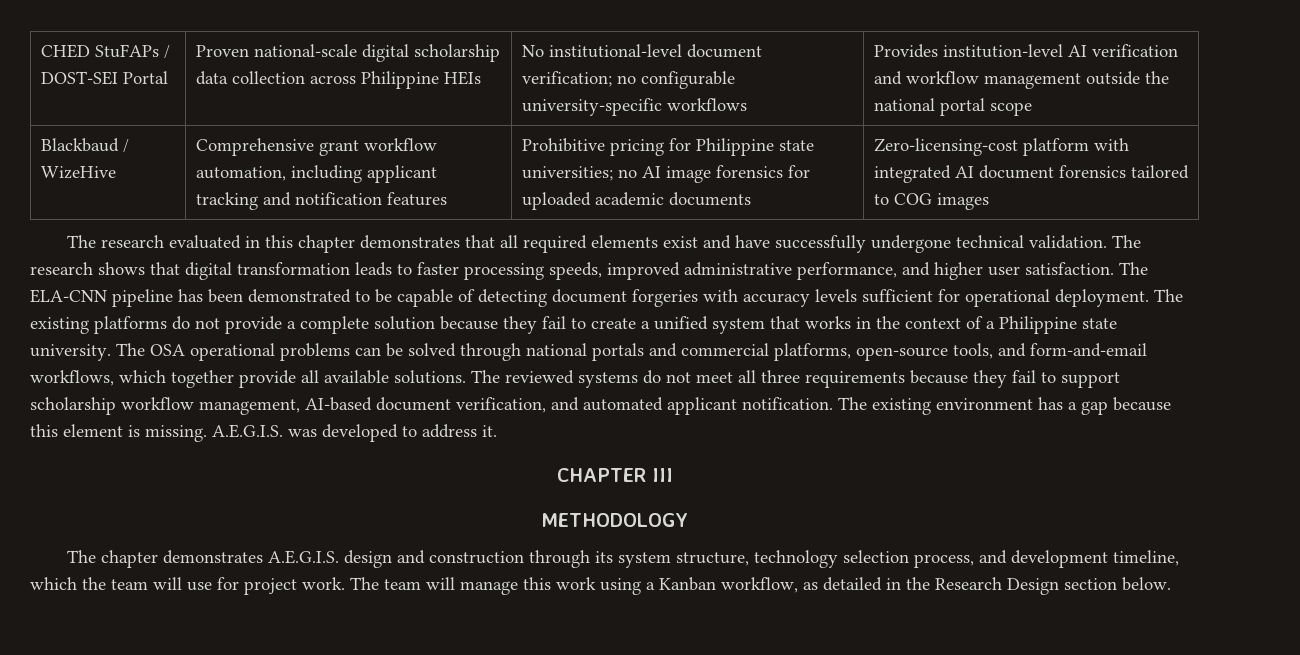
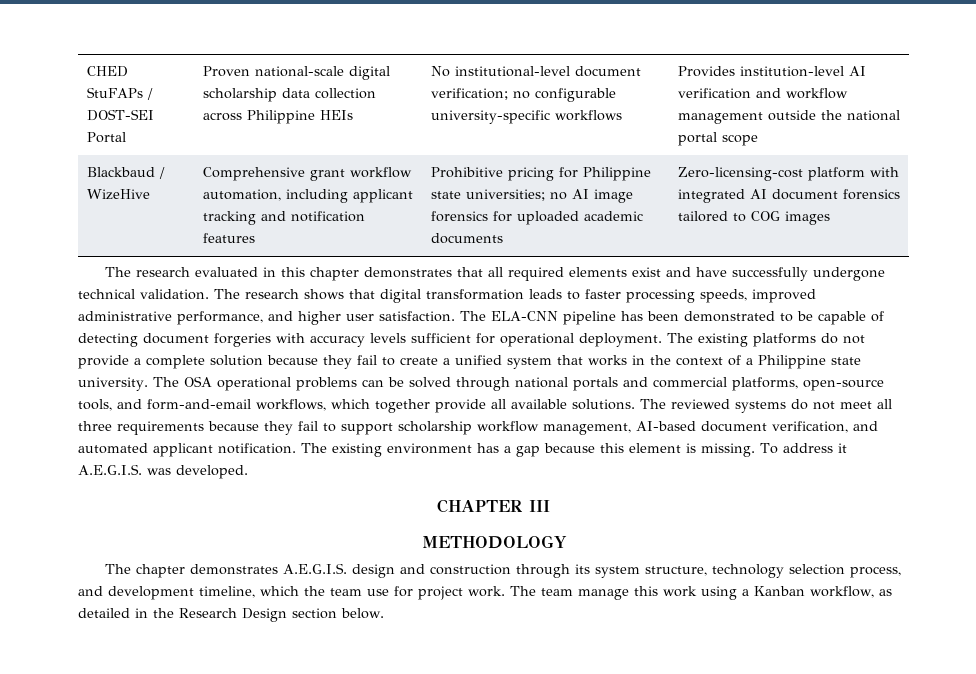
[212,424,497,442] A.E.G.I.S. was developed to address it. -> [760,443,847,454] [78,464,248,479] To address it A.E.G.I.S. was developed.
[153,577,182,590] will -> (362, 592) none
[426,577,455,590] will -> (573, 592) none

